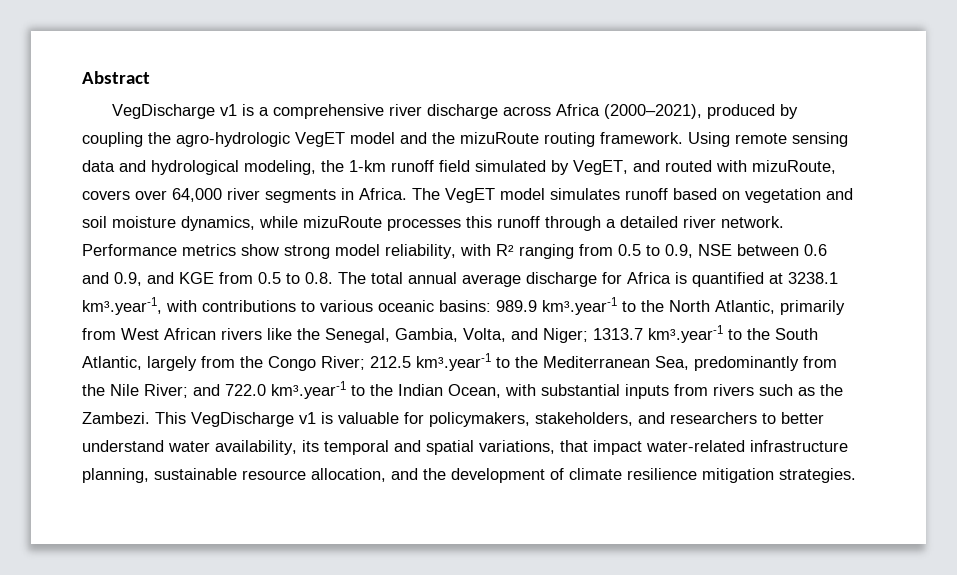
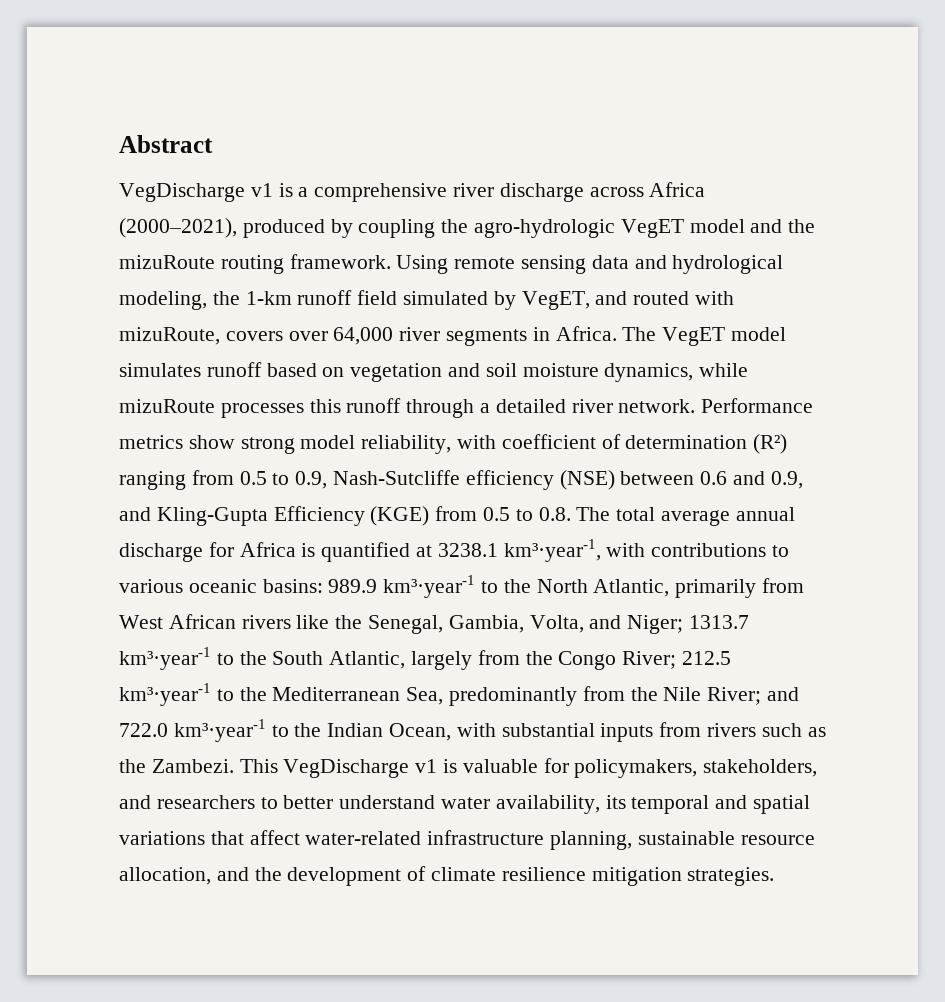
[496,244,514,256] R² -> [501,434,788,454] coefficient of determination (R²)
[698,244,732,256] NSE -> [333,470,615,490] Nash-Sutcliffe efficiency (NSE)
[179,272,214,284] KGE -> [156,506,430,526] Kling-Gupta Efficiency (KGE)
[408,272,521,287] annual average -> [661,507,795,526] average annual
[82,297,162,315] km³.year-1, -> [503,539,601,562] km³·year-1,
[542,297,617,315] km³.year-1 -> [383,575,476,598] km³·year-1
[648,325,723,343] km³.year-1 -> [119,647,211,670] km³·year-1
[416,353,491,371] km³.year-1 -> [119,683,211,706] km³·year-1
[271,381,346,399] km³.year-1 -> [173,719,266,742] km³·year-1
[479,440,642,455] variations, that impact -> [119,830,300,845] variations that affect

